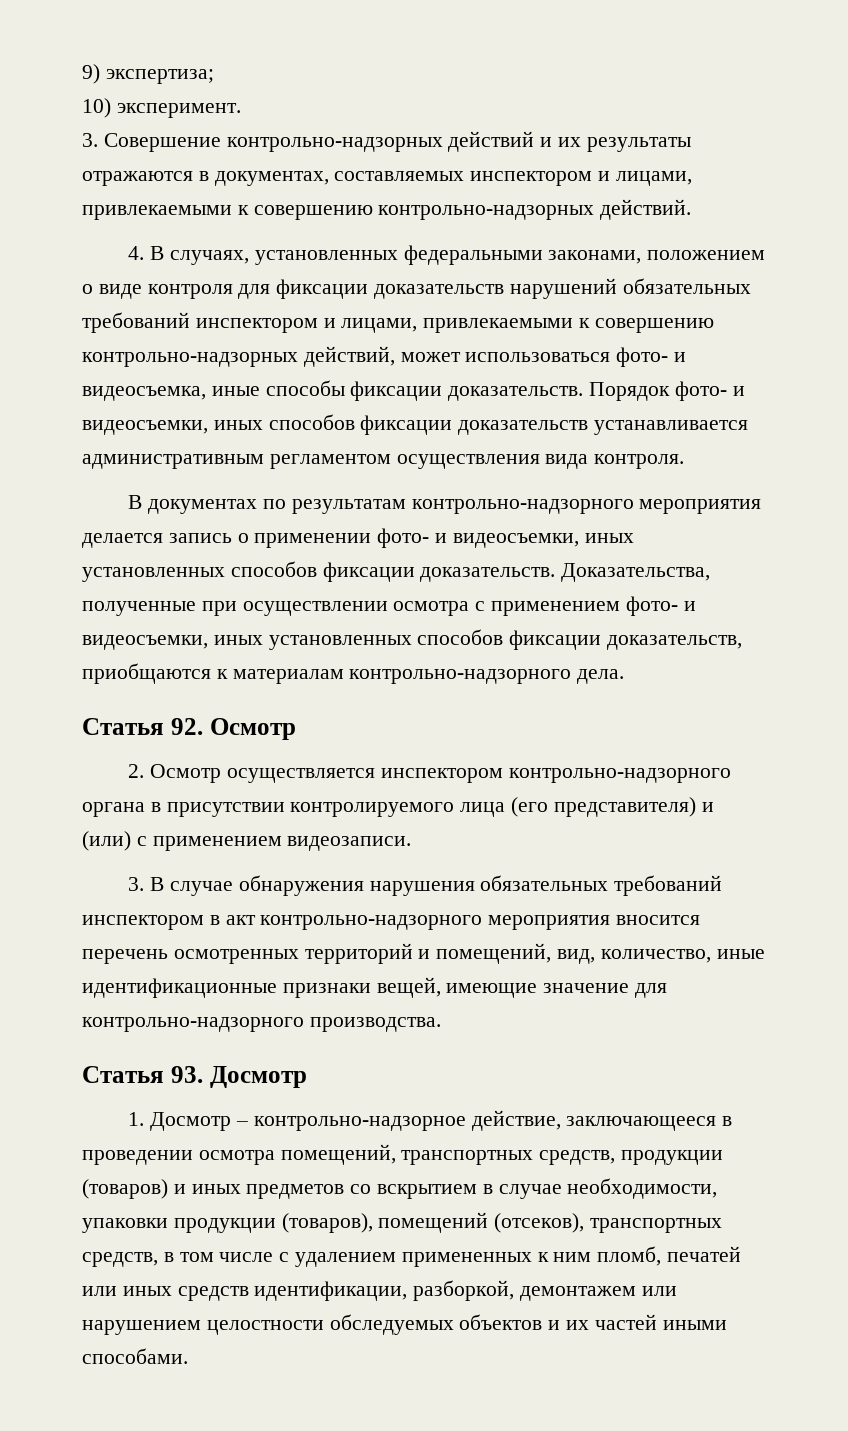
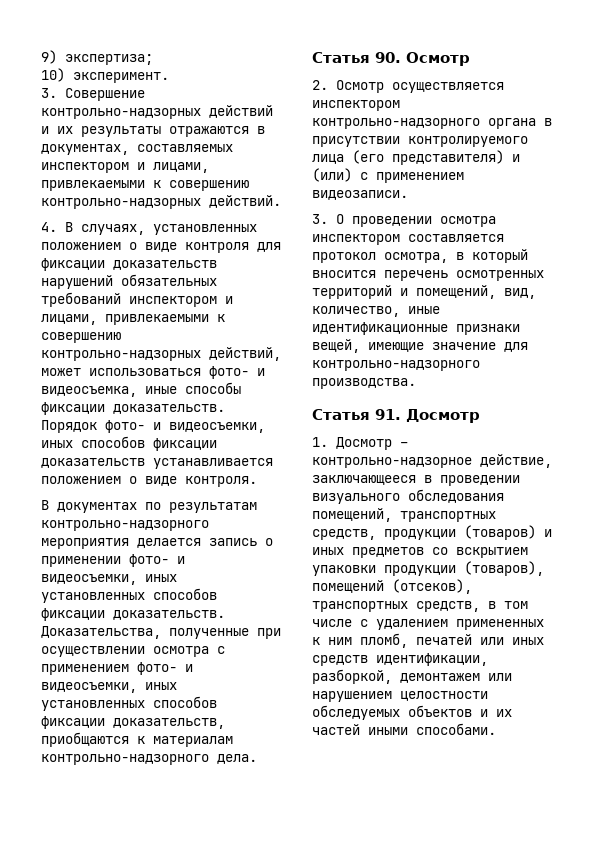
[403,245,642,265] федеральными законами, -> (257, 229) none
[82,454,589,469] административным регламентом осуществления вида -> [41,476,177,486] положением о виде
[170,718,203,735] 92. -> [375,52,401,63] 90.
[150,875,723,896] [82,915,611,930] В случае обнаружения нарушения обязательных требований инспектором в акт контрольно-надзорного мероприятия -> [336,214,496,227] [312,234,504,245] [312,249,528,263] О проведении осмотра инспектором составляется протокол осмотра, в который
[170,1066,203,1083] 93. -> [375,409,401,420] 91.
[198,1150,275,1165] осмотра -> [312,489,504,504] визуального обследования
[482,1178,718,1199] в случае необходимости, -> (528, 552) none

